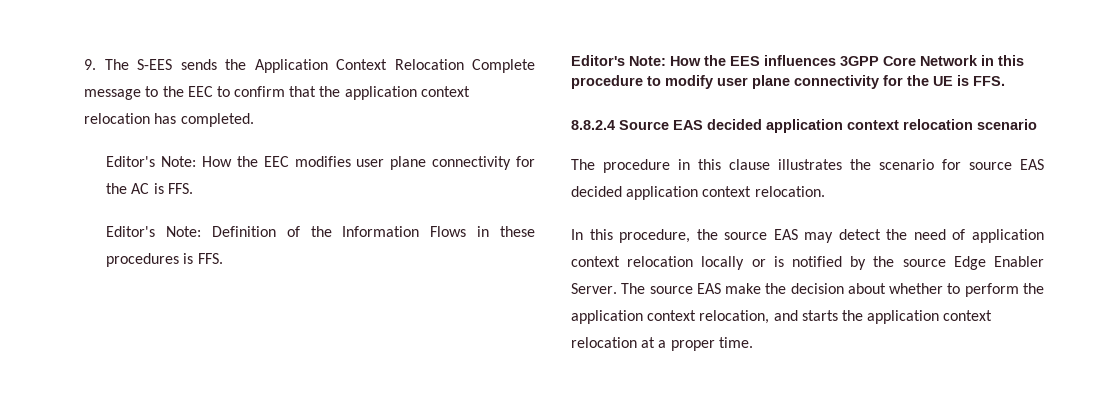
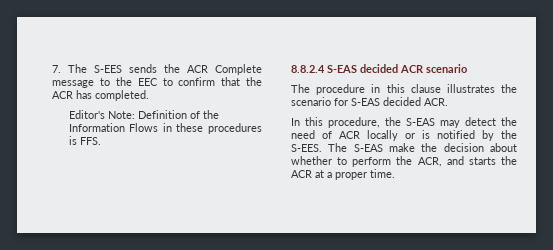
[84,59,97,70] 9. -> [52,65,62,73] 7.
[254,59,464,73] Application Context Relocation -> [187,65,209,73] ACR
[344,86,470,100] [84,113,151,124] application context relocation -> [52,91,74,99] ACR
[106,156,535,170] [106,183,193,194] // Editor's Note: How the EEC modifies user plane connectivity for the AC is FFS. -> (150, 95) none
[571,55,1024,66] [571,75,1005,89] [571,119,973,133] Editor's Note: How the EES influences 3GPP Core Network in this procedure to modify user plane connectivity for the UE is FFS. // 8.8.2.4 Source EAS decided application context relocation -> [291,64,424,73] 8.8.2.4 S-EAS decided ACR
[969,159,1044,170] [571,186,825,200] source EAS decided application context relocation. -> [351,97,448,106] S-EAS decided ACR.
[724,229,798,240] source EAS -> [406,118,435,126] S-EAS
[972,229,1044,243] [571,256,694,267] application context relocation -> [339,131,360,139] ACR
[902,256,1044,270] [571,283,721,294] source Edge Enabler Server. The source EAS -> [291,143,383,152] S-EES. The S-EAS
[571,310,993,324] [571,337,637,348] application context relocation, and starts the application context relocation -> [417,156,517,167] [291,170,312,178] ACR, and starts the ACR

